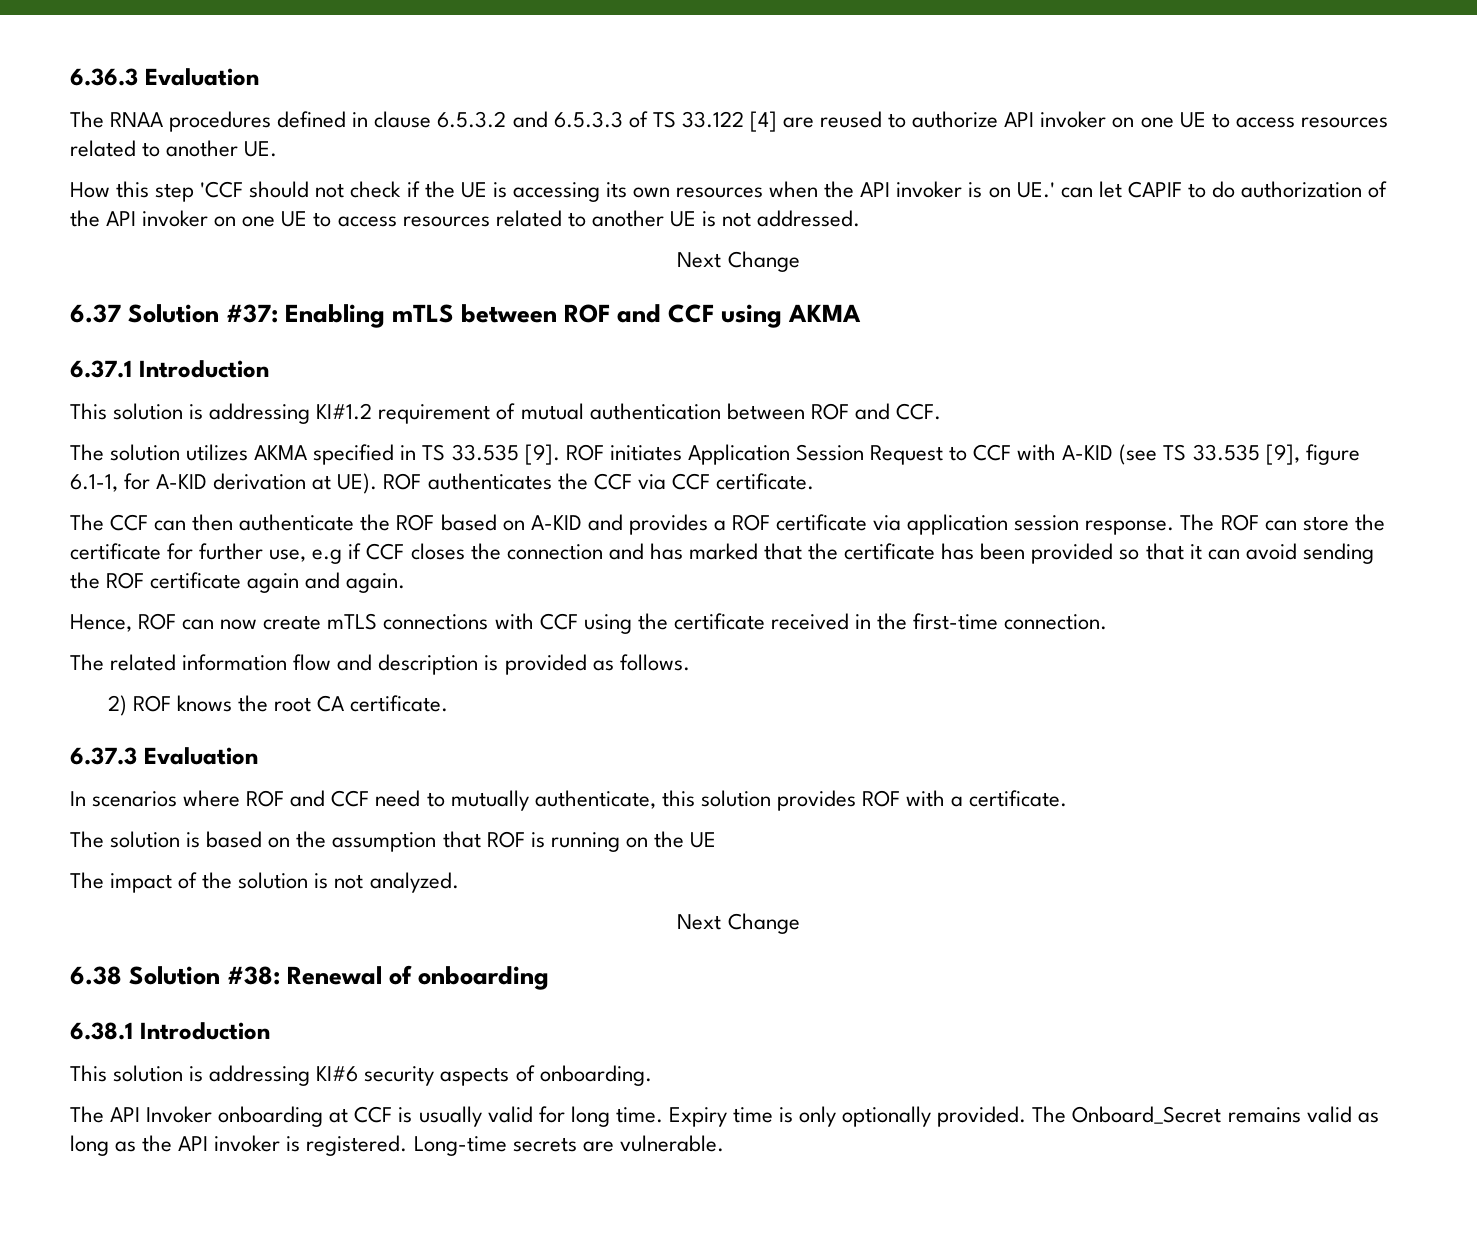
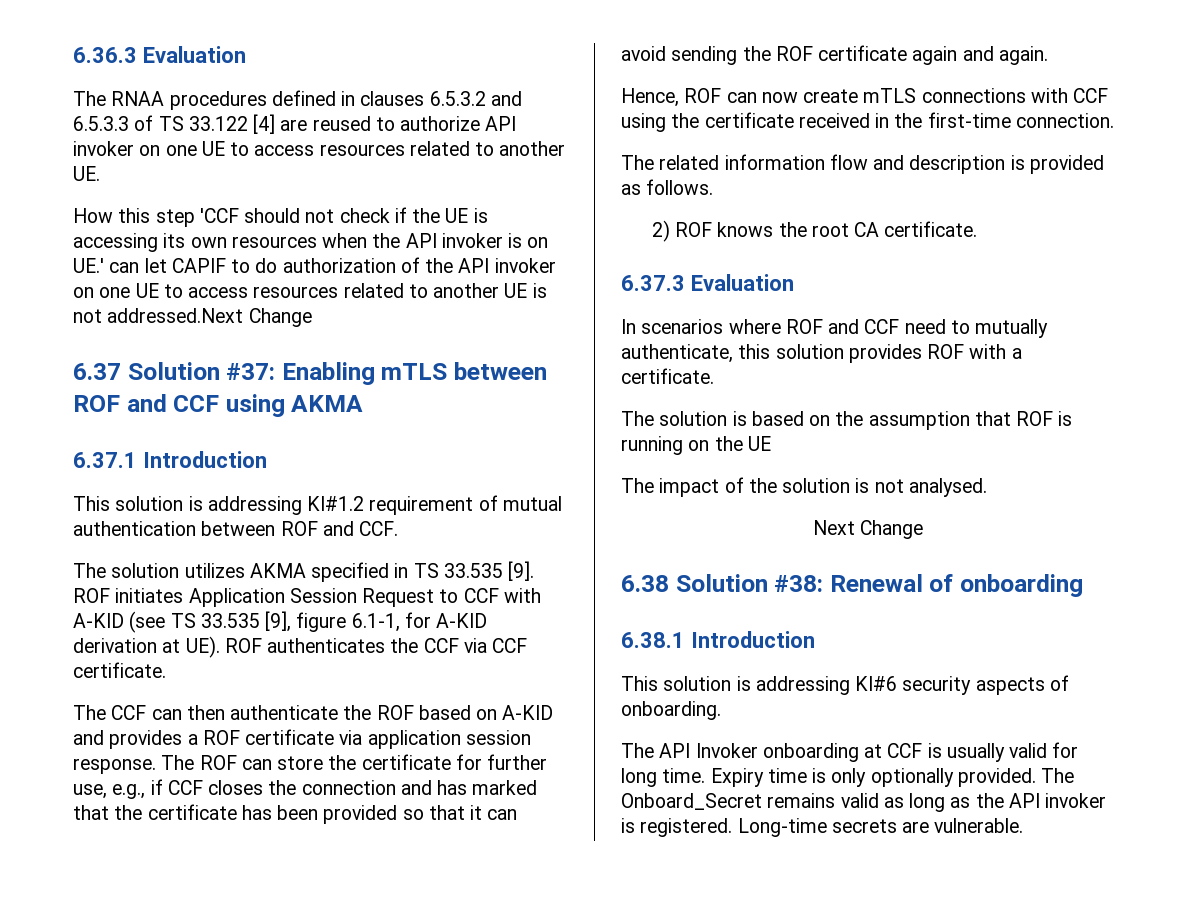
[374,111,432,128] clause -> [360,91,425,106] clauses
[757,210,861,227] [677,252,722,268] addressed. // Next -> [107,308,244,323] addressed.Next
[312,549,343,564] e.g -> [112,784,146,799] e.g.,
[369,872,459,893] analyzed. -> [908,478,987,497] analysed.

